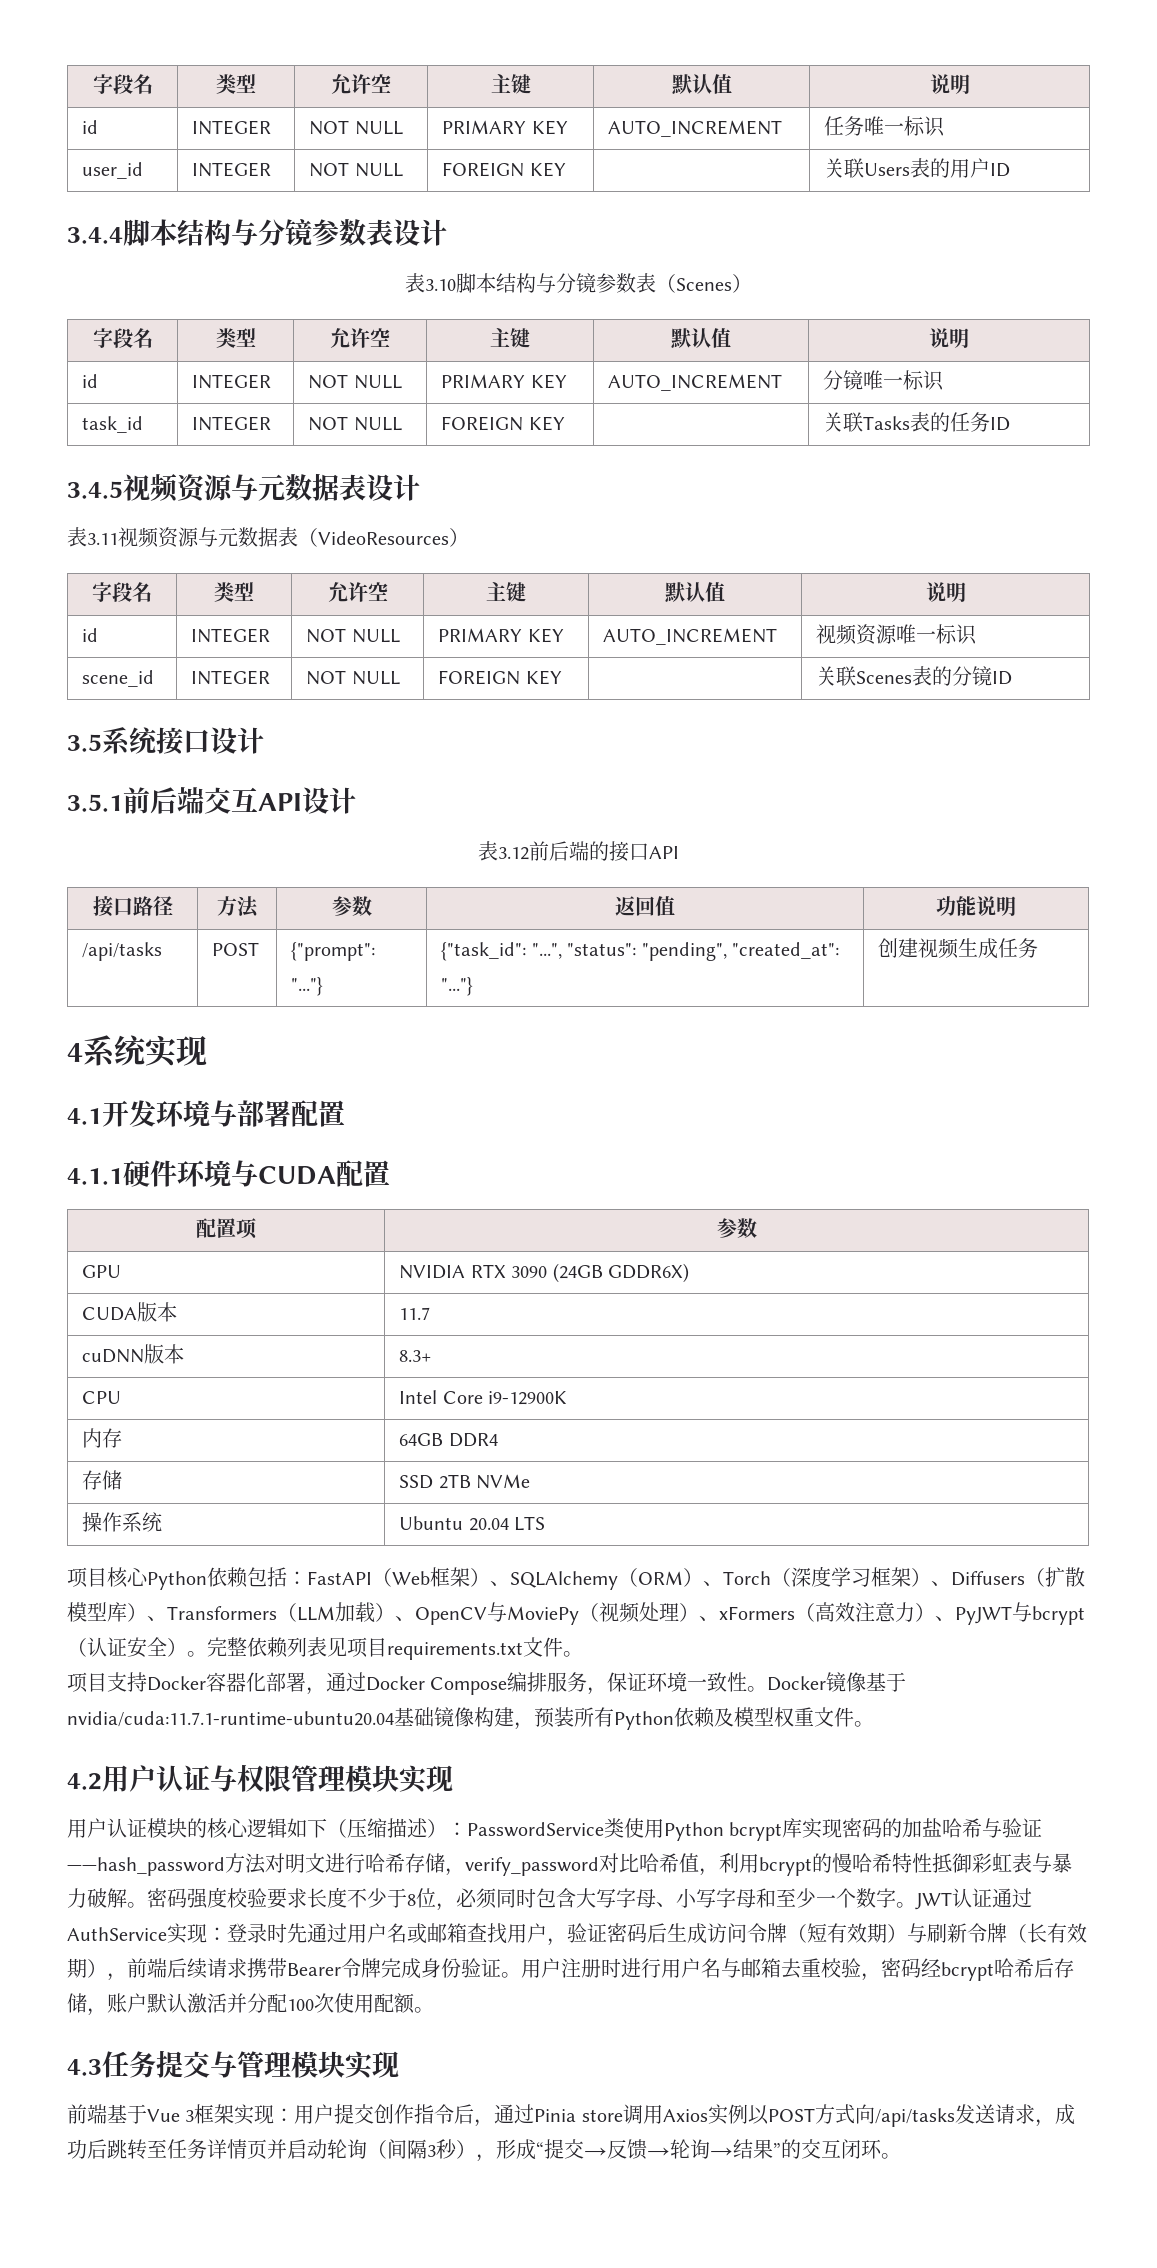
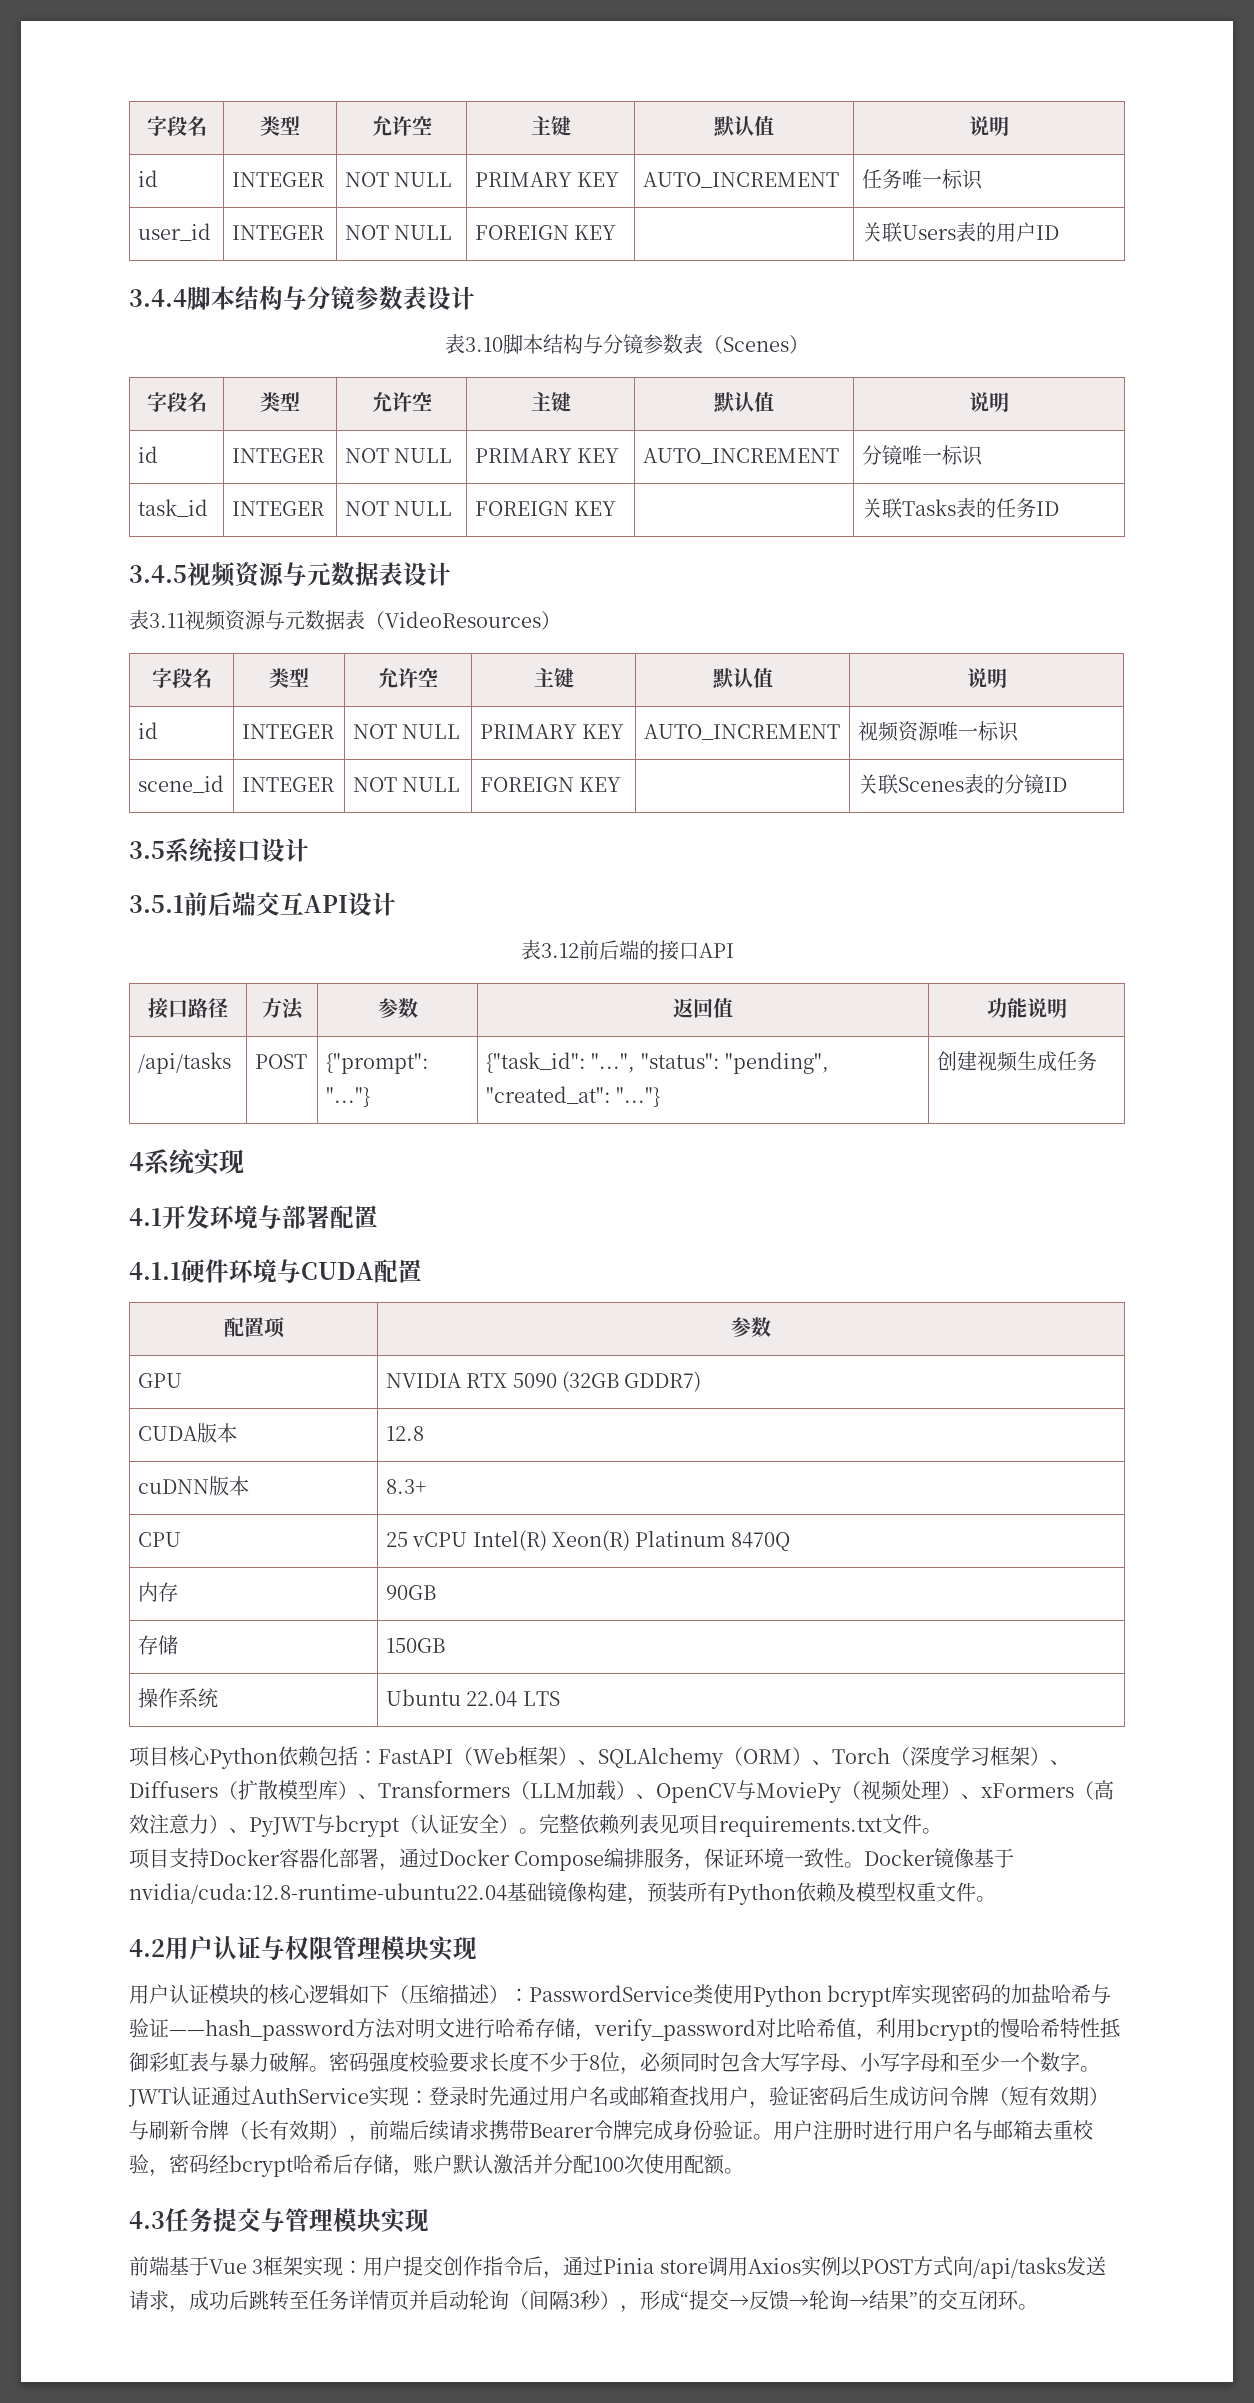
[511,1263,690,1283] 3090 (24GB GDDR6X) -> [512,1371,702,1392] 5090 (32GB GDDR7)
[399,1307,431,1320] 11.7 -> [385,1426,424,1441] 12.8
[399,1390,568,1405] Intel Core i9-12900K -> [385,1530,790,1551] 25 vCPU Intel(R) Xeon(R) Platinum 8470Q
[399,1433,498,1447] 64GB DDR4 -> [385,1585,436,1600] 90GB
[399,1474,531,1489] SSD 2TB NVMe -> [385,1638,445,1653] 150GB
[468,1518,509,1531] 20.04 -> [466,1691,518,1707] 22.04
[67,1711,394,1727] nvidia/cuda:11.7.1-runtime-ubuntu20.04 -> [129,1883,507,1904] nvidia/cuda:12.8-runtime-ubuntu22.04

